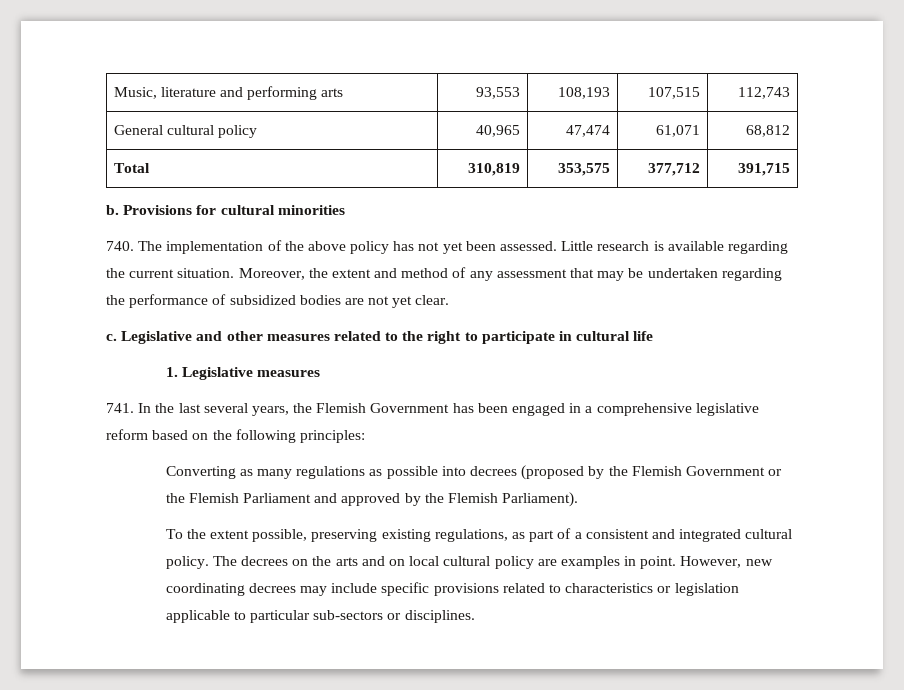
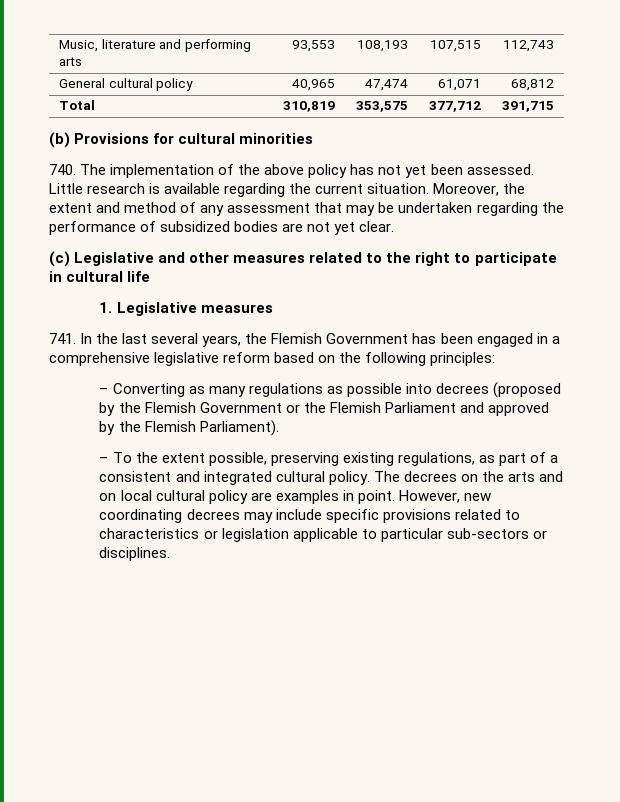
[106,205,119,215] b. -> [49,132,70,148] (b)
[106,334,117,341] c. -> [49,251,70,267] (c)
(365, 436) none -> [99,388,109,394] –
(579, 499) none -> [99,457,109,463] –

